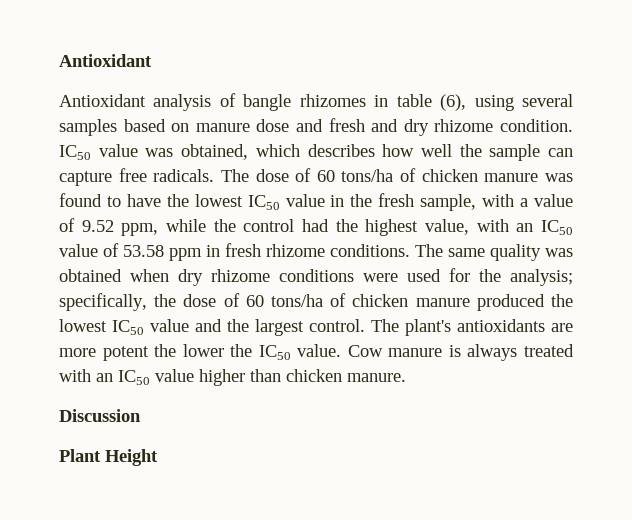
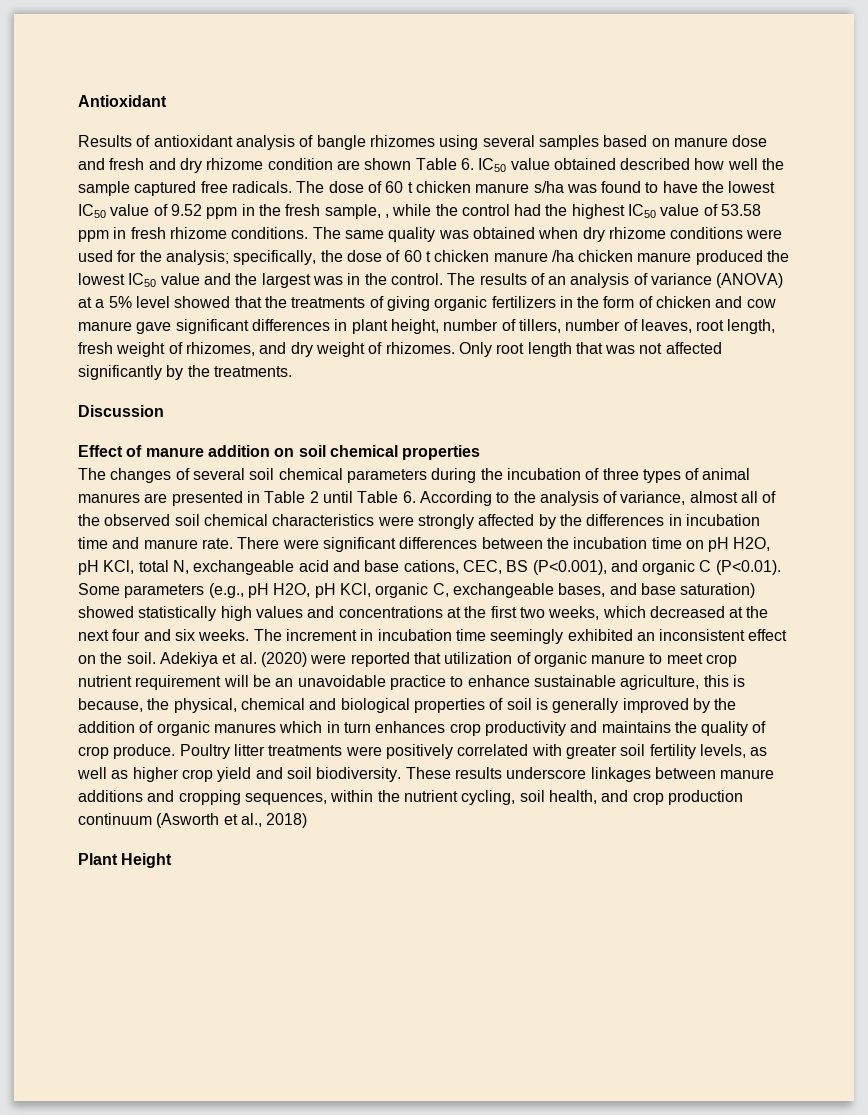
[59,94,146,107] Antioxidant -> [78,135,233,147] Results of antioxidant
[374,94,467,111] in table (6), -> (435, 141) none
[500,119,574,132] [59,144,375,160] condition. IC50 value was obtained, which describes -> [267,158,691,172] condition are shown Table 6. IC50 value obtained described
[548,148,573,157] [59,171,112,186] can capture -> [134,181,197,196] captured
[341,168,539,182] tons/ha of chicken manure -> [407,181,564,193] t chicken manure s/ha
(325, 200) none -> [153,204,238,219] of 9.52 ppm
[482,194,573,207] [59,218,159,236] with a value of 9.52 ppm, -> [384,214,389,218] ,
[425,219,534,235] value, with an -> (625, 211) none
[271,293,347,307] tons/ha of -> [425,250,574,262] t chicken manure /ha
[309,319,573,336] [59,344,574,361] [59,369,406,386] [59,409,141,422] control. The plant's antioxidants are more potent the lower the IC50 value. Cow manure is always treated with an IC50 value higher than chicken manure. // Discussion -> [312,273,784,288] [78,296,776,311] [78,319,776,334] [78,342,722,357] [78,365,292,380] [78,405,164,417] [78,445,481,460] [78,468,751,483] [78,491,777,506] [78,514,760,529] [78,537,771,552] [78,560,781,575] [78,583,756,598] [78,606,769,621] [78,629,788,644] [78,652,738,667] [78,675,745,690] [78,698,737,713] [78,721,767,736] [78,744,768,759] [77,767,775,782] [78,790,743,805] [78,813,308,828] was in the control. The results of an analysis of variance (ANOVA) at a 5% level showed that the treatments of giving organic fertilizers in the form of chicken and cow manure gave significant differences in plant height, number of tillers, number of leaves, root length, fresh weight of rhizomes, and dry weight of rhizomes. Only root length that was not affected significantly by the treatments. // Discussion // Effect of manure addition on soil chemical properties // The changes of several soil chemical parameters during the incubation of three types of animal manures are presented in Table 2 until Table 6. According to the analysis of variance, almost all of the observed soil chemical characteristics were strongly affected by the differences in incubation time and manure rate. There were significant differences between the incubation time on pH H2O, pH KCl, total N, exchangeable acid and base cations, CEC, BS (P<0.001), and organic C (P<0.01). Some parameters (e.g., pH H2O, pH KCl, organic C, exchangeable bases, and base saturation) showed statistically high values and concentrations at the first two weeks, which decreased at the next four and six weeks. The increment in incubation time seemingly exhibited an inconsistent effect on the soil. Adekiya et al. (2020) were reported that utilization of organic manure to meet crop nutrient requirement will be an unavoidable practice to enhance sustainable agriculture, this is because, the physical, chemical and biological properties of soil is generally improved by the addition of organic manures which in turn enhances crop productivity and maintains the quality of crop produce. Poultry litter treatments were positively correlated with greater soil fertility levels, as well as higher crop yield and soil biodiversity. These results underscore linkages between manure additions and cropping sequences, within the nutrient cycling, soil health, and crop production continuum (Asworth et al., 2018)

